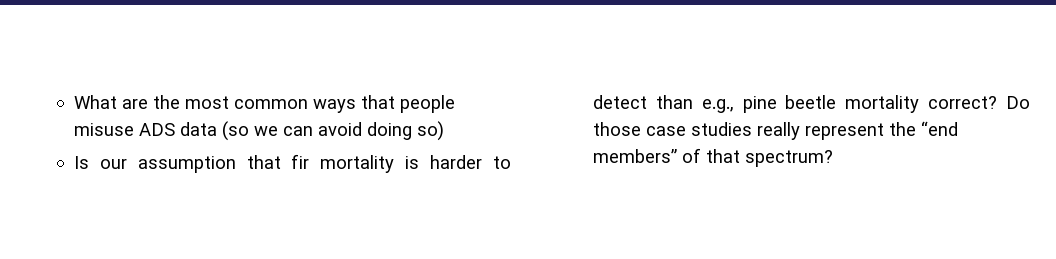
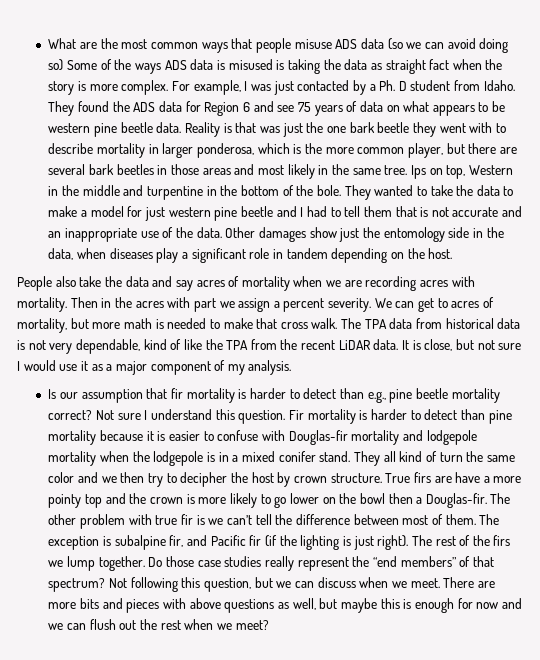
(444, 131) none -> [67,59,503,74] [48,80,515,95] [48,101,506,116] [48,122,506,137] [48,143,517,158] [48,164,513,179] [48,185,514,200] [48,206,523,221] [48,227,504,242] [48,248,453,263] [17,276,475,291] [17,297,494,312] [17,318,521,333] [17,339,522,354] [17,360,292,375] Some of the ways ADS data is misused is taking the data as straight fact when the story is more complex. For example, I was just contacted by a Ph. D student from Idaho. They found the ADS data for Region 6 and see 75 years of data on what appears to be western pine beetle data. Reality is that was just the one bark beetle they went with to describe mortality in larger ponderosa, which is the more common player, but there are several bark beetles in those areas and most likely in the same tree. Ips on top, Western in the middle and turpentine in the bottom of the bole. They wanted to take the data to make a model for just western pine beetle and I had to tell them that is not accurate and an inappropriate use of the data. Other damages show just the entomology side in the data, when diseases play a significant role in tandem depending on the host. // People also take the data and say acres of mortality when we are recording acres with mortality. Then in the acres with part we assign a percent severity. We can get to acres of mortality, but more math is needed to make that cross walk. The TPA data from historical data is not very dependable, kind of like the TPA from the recent LiDAR data. It is close, but not sure I would use it as a major component of my analysis.
(998, 102) none -> [96,409,512,424] [48,430,477,445] [48,451,515,466] [48,472,522,487] [48,493,511,508] [48,514,500,529] [48,535,511,550] [48,556,145,571] Not sure I understand this question. Fir mortality is harder to detect than pine mortality because it is easier to confuse with Douglas-fir mortality and lodgepole mortality when the lodgepole is in a mixed conifer stand. They all kind of turn the same color and we then try to decipher the host by crown structure. True firs are have a more pointy top and the crown is more likely to go lower on the bowl then a Douglas-fir. The other problem with true fir is we can’t tell the difference between most of them. The exception is subalpine fir, and Pacific fir (if the lighting is just right). The rest of the firs we lump together.
(833, 158) none -> [109,577,495,592] [48,598,522,613] [48,619,269,630] Not following this question, but we can discuss when we meet. There are more bits and pieces with above questions as well, but maybe this is enough for now and we can flush out the rest when we meet?

